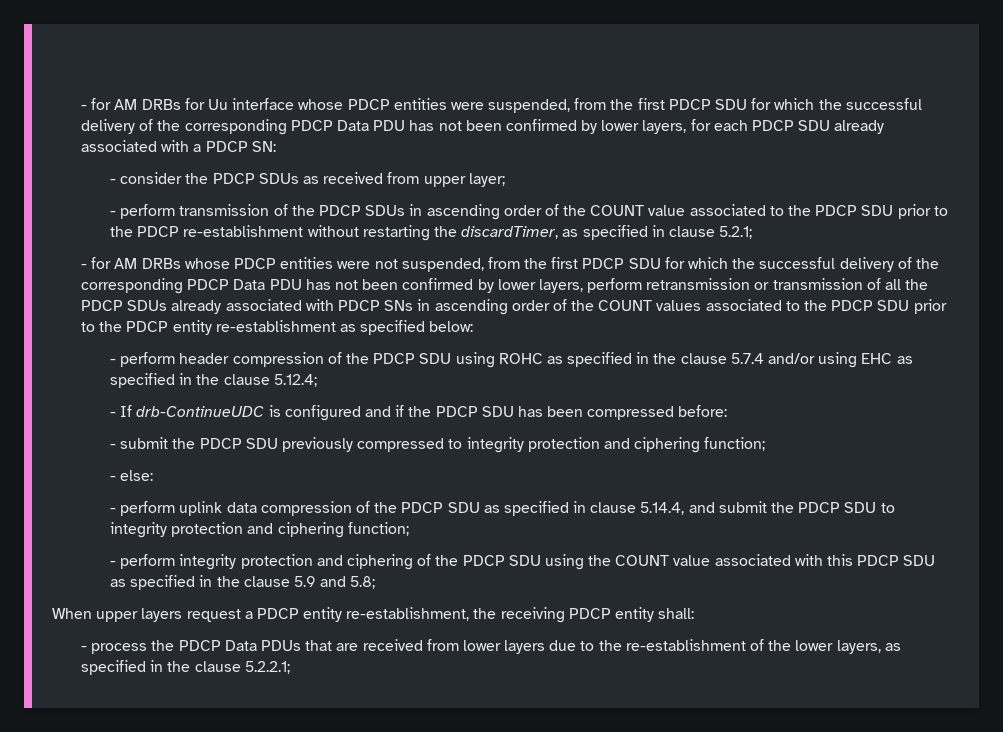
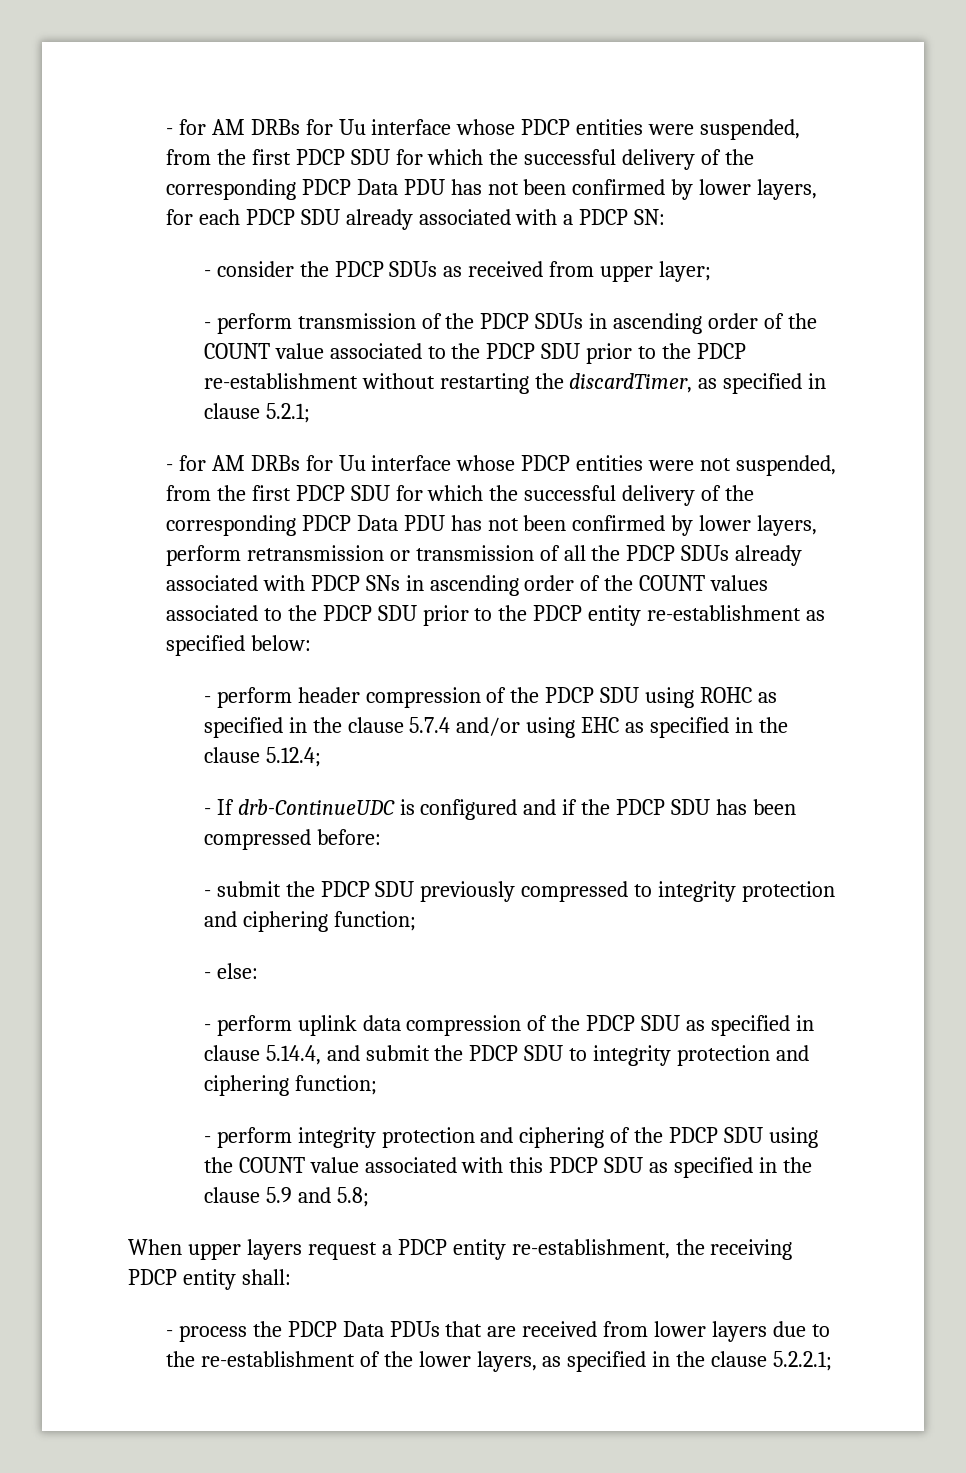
(181, 263) none -> [305,455,452,471] for Uu interface

